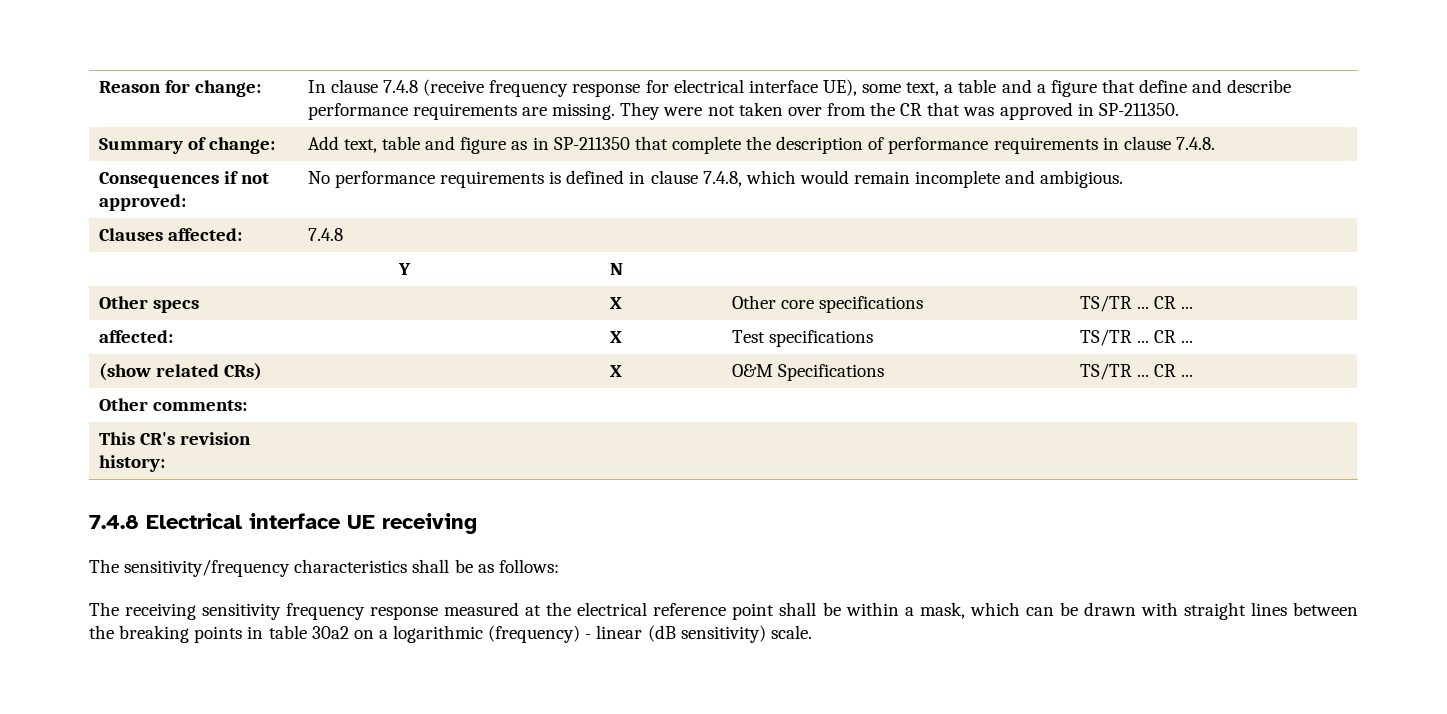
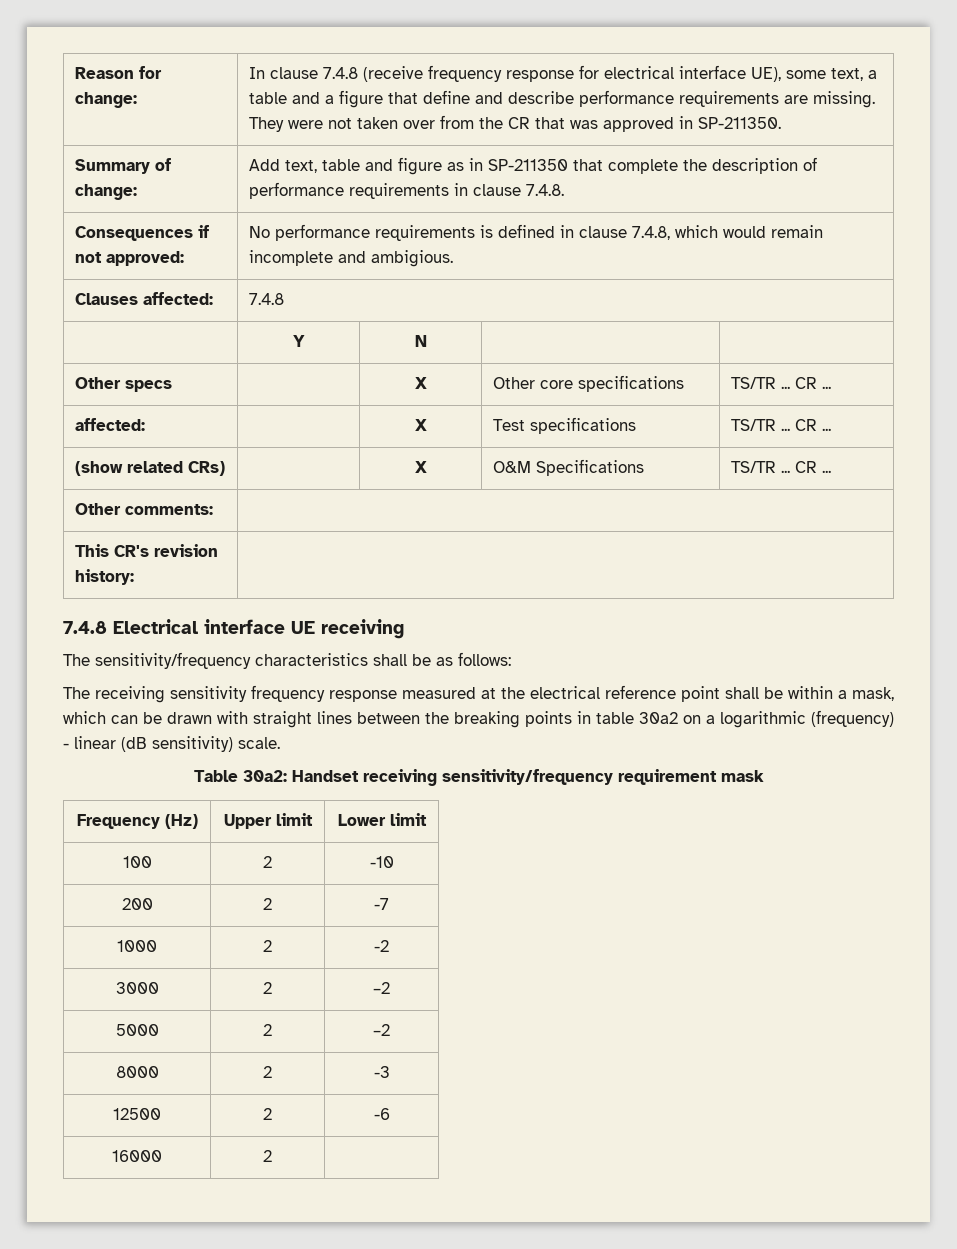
(812, 632) none -> [193,769,764,786] [76,814,198,829] [223,813,313,829] [337,813,427,826] [122,856,152,868] [263,856,272,868] [369,856,394,868] [121,898,153,910] [263,898,272,910] [374,898,389,910] [117,940,157,952] [263,940,272,952] [374,940,389,952] [115,982,159,994] [263,982,272,994] [373,982,390,994] [115,1024,159,1036] [263,1024,272,1036] [373,1024,390,1036] [115,1066,159,1078] [263,1066,272,1078] [373,1066,390,1078] [113,1108,161,1120] [263,1108,272,1120] [373,1108,390,1120] [112,1150,162,1162] [263,1150,272,1162] // Table 30a2: Handset receiving sensitivity/frequency requirement mask // Frequency (Hz) | Upper limit | Lower limit // 100 | 2 | -10 // 200 | 2 | -7 // 1000 | 2 | -2 // 3000 | 2 | –2 // 5000 | 2 | –2 // 8000 | 2 | -3 // 12500 | 2 | -6 // 16000 | 2 |

